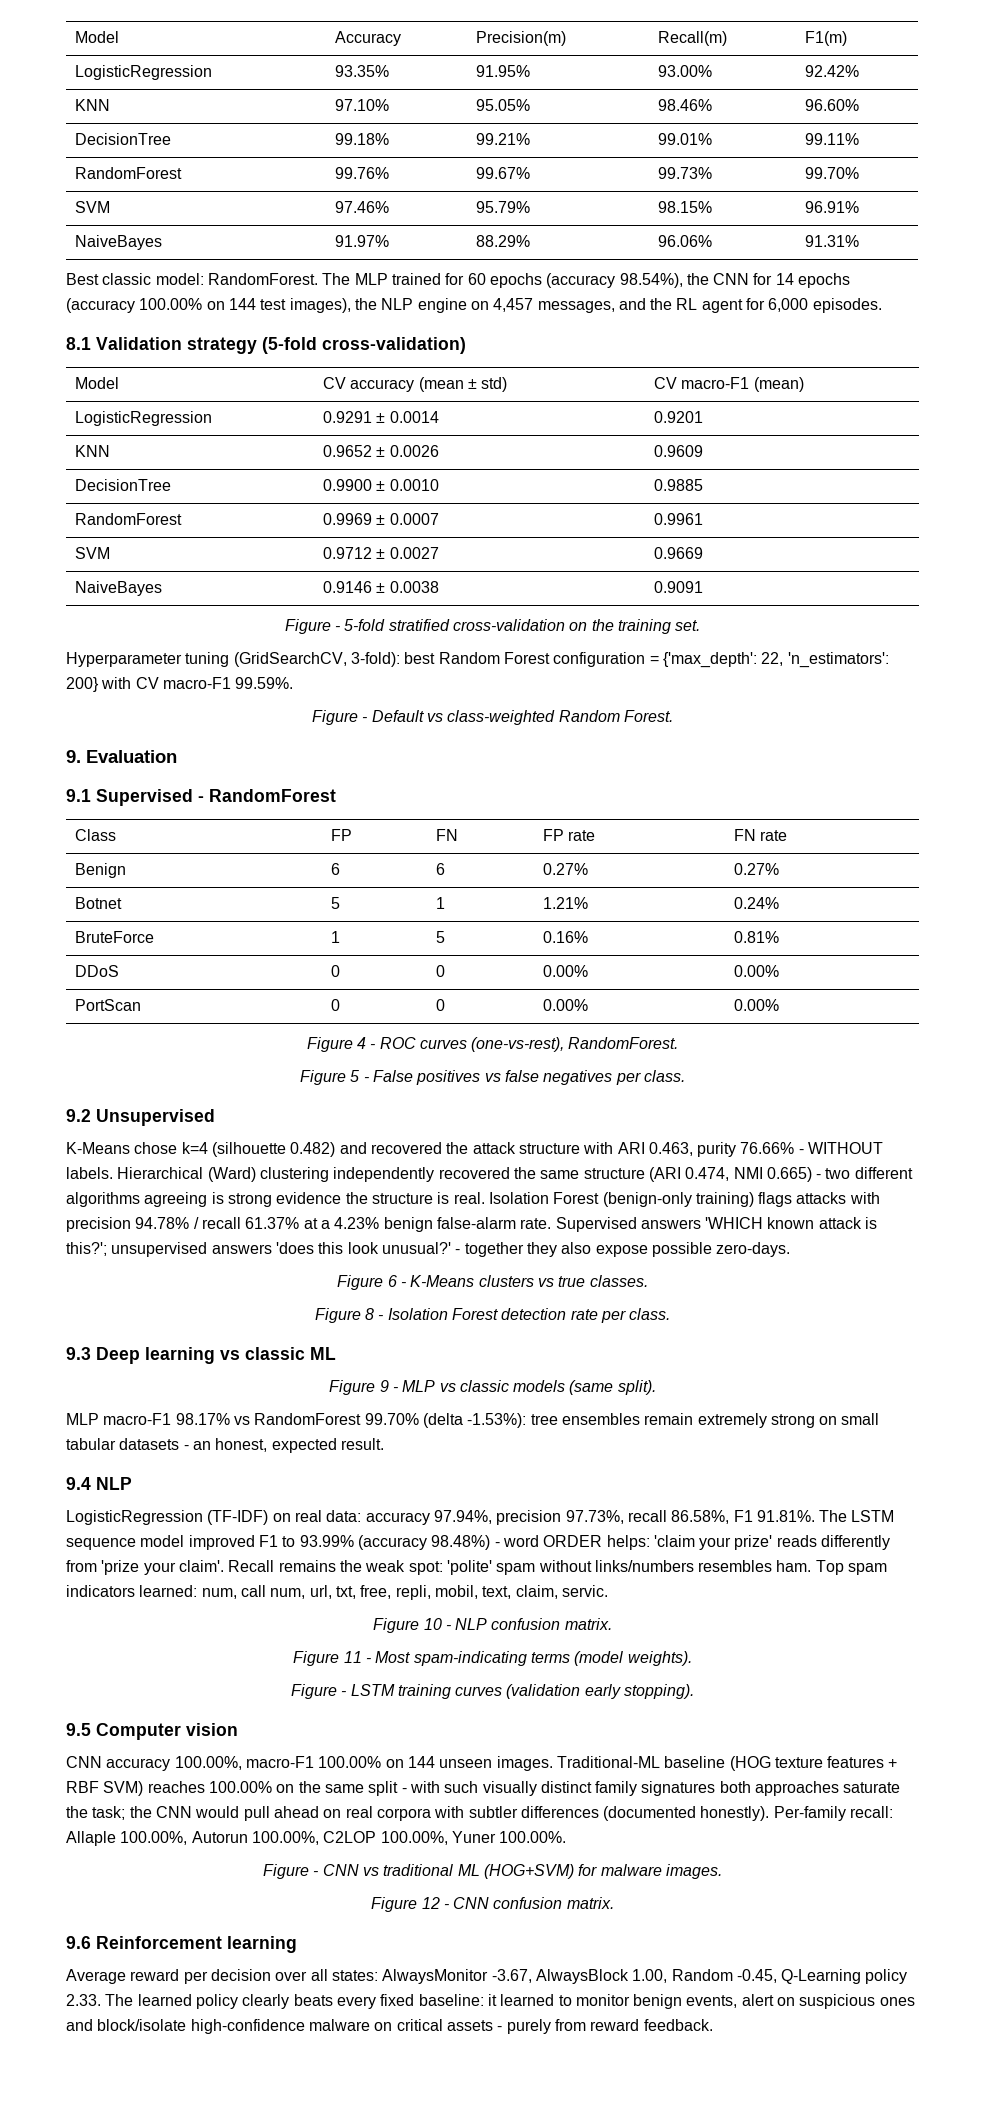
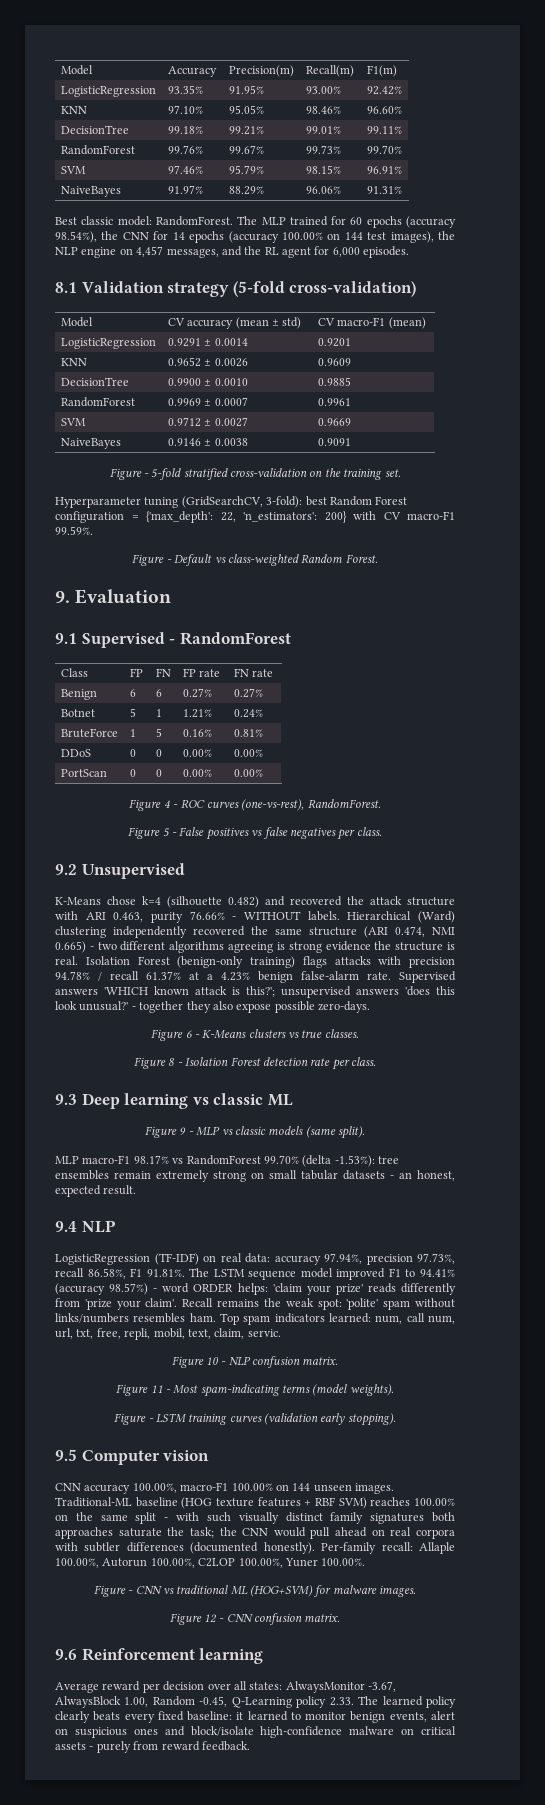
[299,1535,491,1550] 93.99% (accuracy 98.48%) -> [420,1269,455,1277] [55,1283,149,1295] 94.41% (accuracy 98.57%)

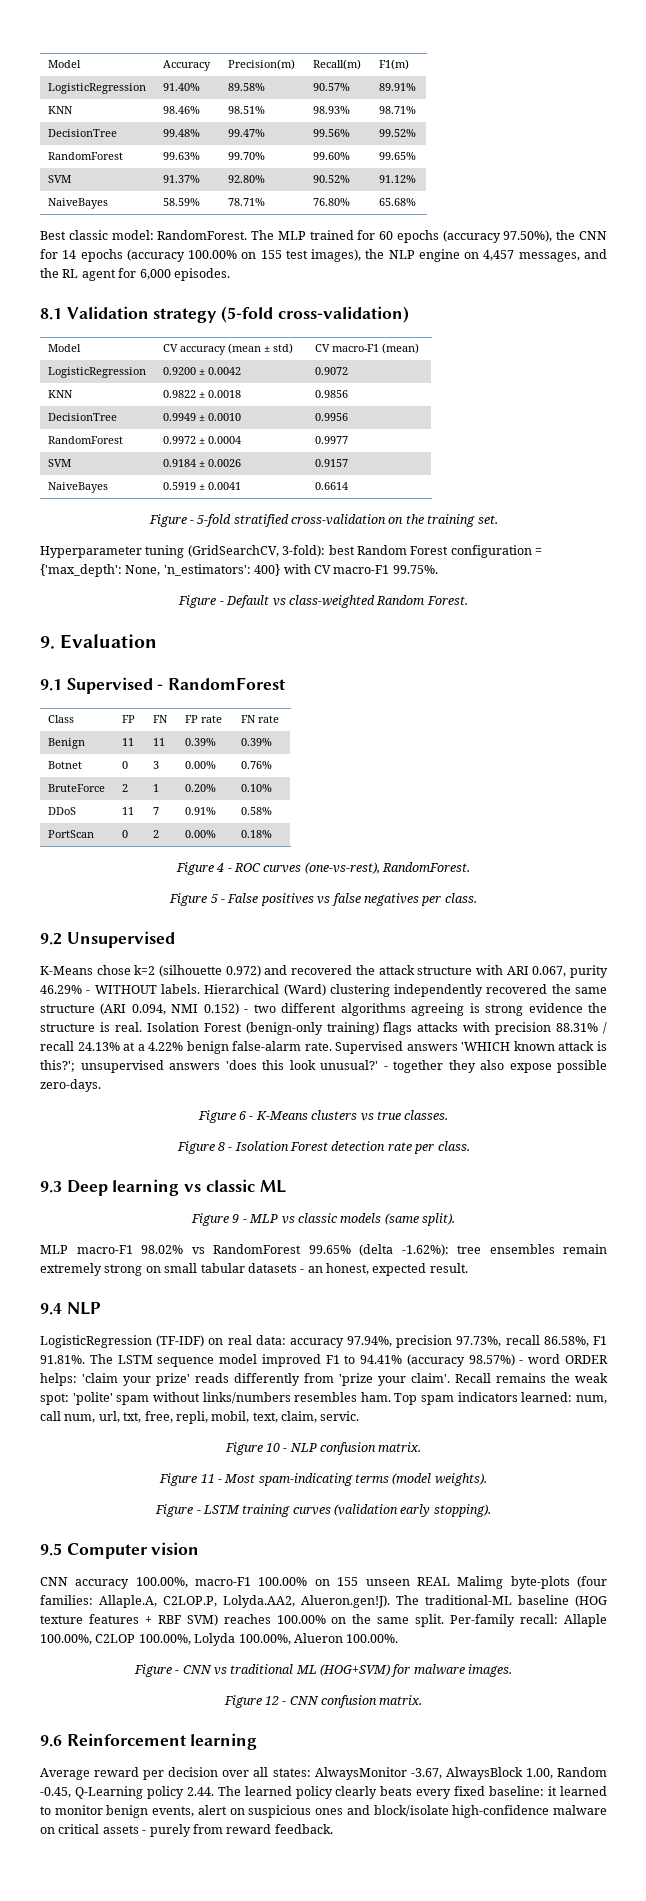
[167,85,203,94] [228,85,264,94] [305,86,341,94] [366,86,402,95] [60,106,87,114] [167,105,203,114] [228,105,264,114] 93.35% | 91.95% | 93.00% | 92.42% // KNN | 97.10% | 95.05% -> [163,83,201,91] [228,83,266,91] [313,83,351,91] [379,83,417,91] [48,106,74,114] 91.40% | 89.58% | 90.57% | 89.91% // KNN
[366,106,402,114] [60,125,129,134] [167,126,203,134] [228,126,264,135] [305,126,341,134] [366,126,402,134] [60,145,135,155] [167,145,203,154] [228,145,264,154] [305,145,341,154] [366,145,402,154] [60,166,86,174] [167,165,203,174] [228,165,264,174] [305,165,341,174] [366,166,402,174] [60,186,121,197] [167,185,203,194] [228,186,264,195] [305,186,341,194] [366,186,402,194] 96.60% // DecisionTree | 99.18% | 99.21% | 99.01% | 99.11% // RandomForest | 99.76% | 99.67% | 99.73% | 99.70% // SVM | 97.46% | 95.79% | 98.15% | 96.91% // NaiveBayes | 91.97% | 88.29% | 96.06% | 91.31% -> [228,106,266,114] [313,106,351,114] [379,106,417,114] [48,129,118,137] [163,129,201,137] [228,129,266,137] [313,129,351,137] [379,129,417,137] [48,152,124,160] [163,152,201,160] [228,152,266,160] [313,152,351,160] [379,152,417,160] [48,175,72,183] [163,175,201,183] [228,175,266,183] [313,175,351,183] [379,175,417,183] [48,198,109,209] [163,198,201,206] [228,198,266,206] [313,198,351,206] [379,198,417,206] 98.51% | 98.93% | 98.71% // DecisionTree | 99.48% | 99.47% | 99.56% | 99.52% // RandomForest | 99.63% | 99.70% | 99.60% | 99.65% // SVM | 91.37% | 92.80% | 90.52% | 91.12% // NaiveBayes | 58.59% | 78.71% | 76.80% | 65.68%
[55,231,97,243] 98.54%), -> [503,230,553,242] 97.50%),
[344,232,363,240] 144 -> [260,250,282,259] 155
[167,338,248,347] [317,338,351,347] [60,358,87,366] [167,357,248,367] [317,358,351,366] [60,377,129,386] [167,378,248,386] [317,377,351,386] [60,397,135,407] [167,397,248,406] [317,398,351,406] [60,418,86,426] [167,417,248,427] [317,418,351,426] [60,438,121,449] [167,438,248,446] [317,438,351,446] 0.9291 ± 0.0014 | 0.9201 // KNN | 0.9652 ± 0.0026 | 0.9609 // DecisionTree | 0.9900 ± 0.0010 | 0.9885 // RandomForest | 0.9969 ± 0.0007 | 0.9961 // SVM | 0.9712 ± 0.0027 | 0.9669 // NaiveBayes | 0.9146 ± 0.0038 | 0.9091 -> [163,367,242,375] [315,367,349,375] [48,390,74,398] [163,390,242,398] [315,390,349,398] [48,413,118,421] [163,413,242,421] [315,413,349,421] [48,436,124,444] [163,436,242,444] [315,436,349,444] [48,459,72,467] [163,459,242,467] [315,459,349,467] [48,482,109,493] [163,482,242,490] [315,482,349,490] 0.9200 ± 0.0042 | 0.9072 // KNN | 0.9822 ± 0.0018 | 0.9856 // DecisionTree | 0.9949 ± 0.0010 | 0.9956 // RandomForest | 0.9972 ± 0.0004 | 0.9977 // SVM | 0.9184 ± 0.0026 | 0.9157 // NaiveBayes | 0.5919 ± 0.0041 | 0.6614
[220,511,347,523] 22, 'n_estimators': 200} -> [125,564,281,576] None, 'n_estimators': 400}
[55,526,93,535] 99.59%. -> [392,565,438,574] 99.75%.
[129,689,136,697] [155,689,162,697] [182,688,212,698] [233,688,263,698] [60,709,95,717] [129,708,136,717] [155,709,162,717] [182,709,212,718] [233,709,263,718] [60,728,118,738] [129,729,136,737] [155,728,162,737] [182,729,212,737] [233,729,263,737] [60,749,91,757] [129,749,136,757] [155,749,162,757] [182,749,212,757] [233,749,263,757] 6 | 6 | 0.27% | 0.27% // Botnet | 5 | 1 | 1.21% | 0.24% // BruteForce | 1 | 5 | 0.16% | 0.81% // DDoS | 0 | 0 | 0.00% | 0.00% -> [122,738,135,746] [153,738,166,746] [185,738,217,746] [241,738,273,746] [48,761,83,769] [122,761,129,769] [153,761,160,769] [185,761,217,769] [241,761,273,769] [48,784,106,792] [122,784,129,792] [153,784,160,792] [185,784,217,792] [241,784,273,792] [48,807,77,815] [122,807,135,815] [153,807,160,815] [185,807,217,815] [241,807,273,815] 11 | 11 | 0.39% | 0.39% // Botnet | 0 | 3 | 0.00% | 0.76% // BruteForce | 2 | 1 | 0.20% | 0.10% // DDoS | 11 | 7 | 0.91% | 0.58%
[155,769,162,777] [182,769,212,777] [233,769,263,777] 0 | 0.00% | 0.00% -> [153,830,160,838] [185,830,217,838] [241,830,273,838] 2 | 0.00% | 0.18%
[142,896,259,908] k=4 (silhouette 0.482) -> [134,965,261,977] k=2 (silhouette 0.972)
[113,911,225,923] 0.463, purity 76.66% -> [532,965,608,978] [40,985,82,994] 0.067, purity 46.29%
[395,926,455,937] [55,941,86,953] 0.474, NMI 0.665) -> [131,1003,239,1015] 0.094, NMI 0.152)
[55,971,90,980] 94.78% -> [556,1023,599,1032] 88.31%
[146,971,181,980] 61.37% -> [77,1042,120,1051] 24.13%
[221,972,250,981] 4.23% -> [148,1042,184,1051] 4.22%
[133,1155,169,1164] 98.17% -> [141,1245,183,1254] 98.02%
[263,1155,375,1167] 99.70% (delta -1.53%): -> [308,1244,449,1256] 99.65% (delta -1.62%):
[292,1483,394,1494] [55,1497,132,1507] 144 unseen images. Traditional-ML -> [337,1576,608,1589] [40,1595,512,1608] 155 unseen REAL Malimg byte-plots (four families: Allaple.A, C2LOP.P, Lolyda.AA2, Alueron.gen!J). The traditional-ML
[135,1512,455,1524] [55,1527,455,1539] [55,1542,455,1554] [55,1558,318,1568] split - with such visually distinct family signatures both approaches saturate the task; the CNN would pull ahead on real corpora with subtler differences (documented honestly). Per-family recall: Allaple 100.00%, Autorun 100.00%, C2LOP 100.00%, Yuner -> [415,1614,607,1627] [40,1633,343,1646] split. Per-family recall: Allaple 100.00%, C2LOP 100.00%, Lolyda 100.00%, Alueron
[329,1697,354,1706] 2.33. -> [186,1787,214,1796] 2.44.

